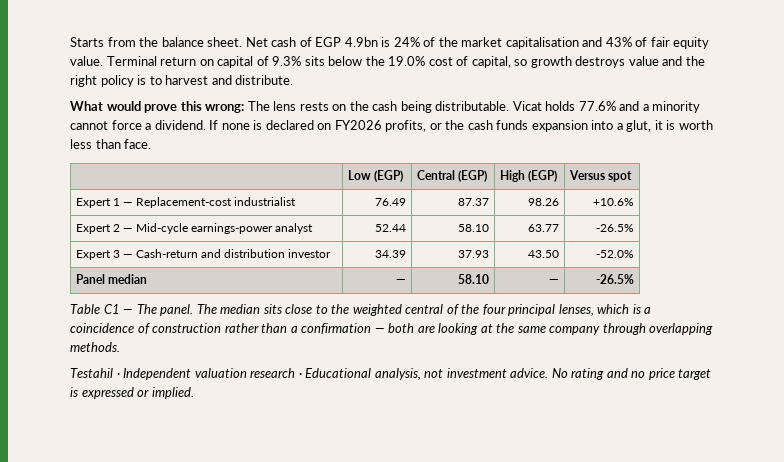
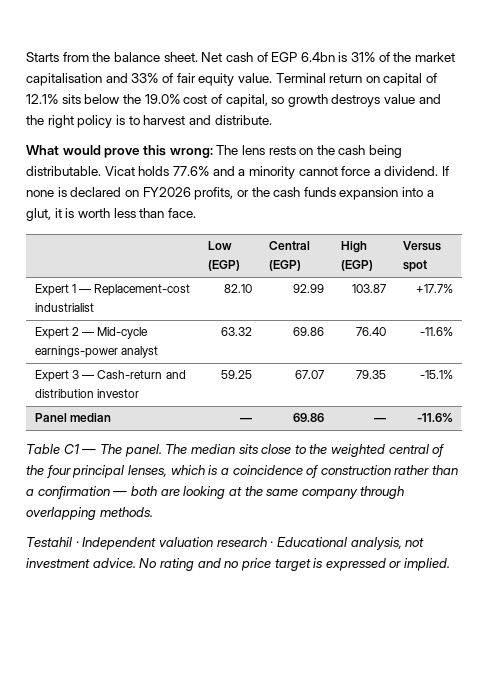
[344,37,420,47] 4.9bn is 24% -> [300,52,376,62] 6.4bn is 31%
[605,37,632,47] 43% -> [131,73,159,83] 33%
[272,56,302,66] 9.3% -> [26,94,58,104] 12.1%
[375,198,407,206] [458,198,490,206] [528,198,560,206] [593,198,635,206] 76.49 | 87.37 | 98.26 | +10.6% -> [224,284,253,293] [293,284,325,293] [352,284,387,293] [416,284,454,293] 82.10 | 92.99 | 103.87 | +17.7%
[375,224,407,232] [458,224,490,232] [528,224,560,232] [596,224,635,232] 52.44 | 58.10 | 63.77 | -26.5% -> [221,327,253,336] [293,327,325,336] [356,327,387,336] [420,327,454,336] 63.32 | 69.86 | 76.40 | -11.6%
[375,250,407,258] [458,250,490,258] [528,250,560,258] [596,250,635,258] 34.39 | 37.93 | 43.50 | -52.0% -> [221,370,253,379] [295,370,325,379] [356,370,387,379] [420,370,454,379] 59.25 | 67.07 | 79.35 | -15.1%
[458,274,490,284] [549,279,560,284] [596,274,635,284] 58.10 | — | -26.5% -> [293,413,325,422] [374,418,387,422] [417,413,454,422] 69.86 | — | -11.6%

